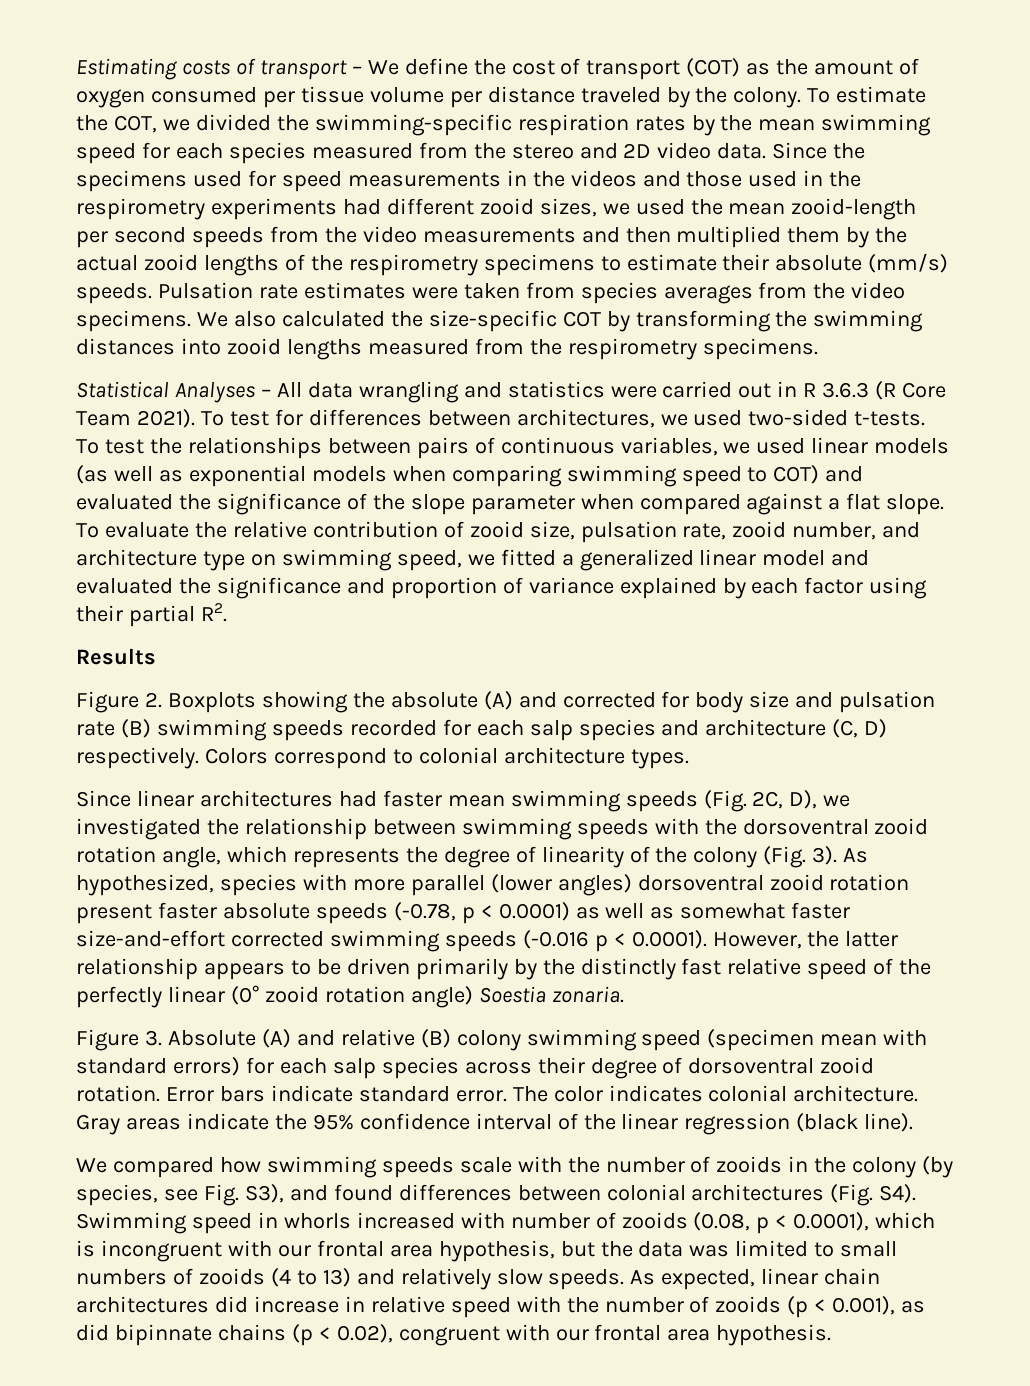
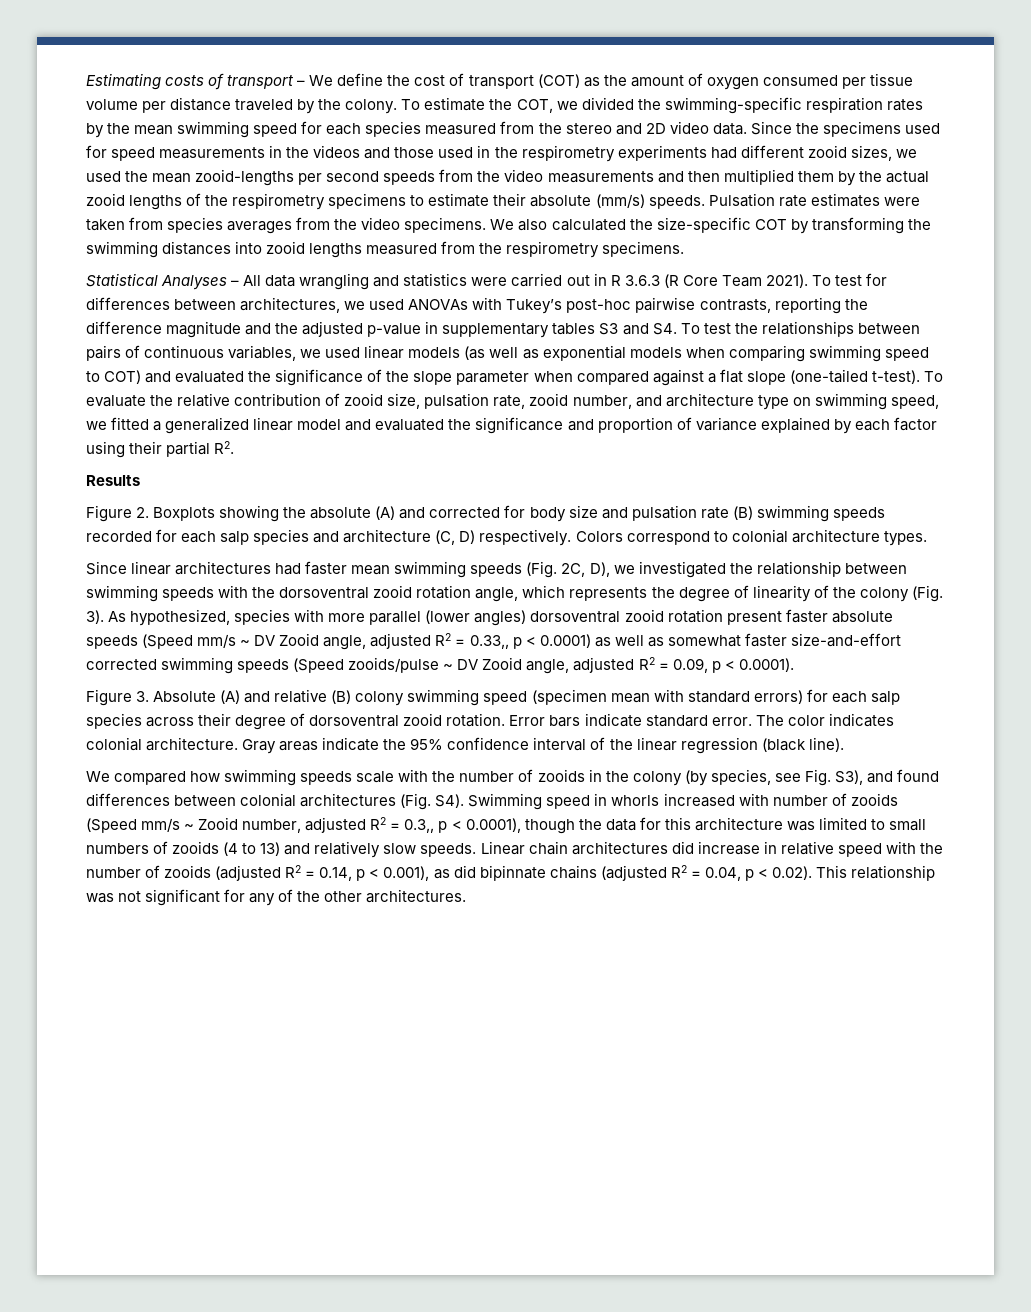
[791,198,917,220] zooid-length -> [195,169,295,186] zooid-lengths
[748,409,926,426] two-sided t-tests. -> [408,297,868,314] [86,321,677,338] ANOVAs with Tukey’s post-hoc pairwise contrasts, reporting the difference magnitude and the adjusted p-value in supplementary tables S3 and S4.
[886,494,945,515] slope. -> [746,369,920,385] slope (one-tailed t-test).
[393,902,456,921] (-0.78, -> [142,633,509,650] (Speed mm/s ~ DV Zooid angle, adjusted R2 = 0.33,,
[522,930,899,952] [76,958,932,980] [76,985,624,1008] (-0.016 p < 0.0001). However, the latter relationship appears to be driven primarily by the distinctly fast relative speed of the perfectly linear (0° zooid rotation angle) Soestia zonaria. -> [293,657,794,674] (Speed zooids/pulse ~ DV Zooid angle, adjusted R2 = 0.09, p < 0.0001).
[693,1212,936,1234] [76,1240,684,1262] (0.08, p < 0.0001), which is incongruent with our frontal area hypothesis, but the data -> [86,817,783,834] (Speed mm/s ~ Zooid number, adjusted R2 = 0.3,, p < 0.0001), though the data for this architecture
[630,1268,819,1290] As expected, linear -> [480,841,525,855] Linear
[787,1296,809,1318] (p -> [215,865,366,881] (adjusted R2 = 0.14, p
[291,1324,832,1346] (p < 0.02), congruent with our frontal area hypothesis. -> [600,865,936,881] [86,889,467,906] (adjusted R2 = 0.04, p < 0.02). This relationship was not significant for any of the other architectures.

